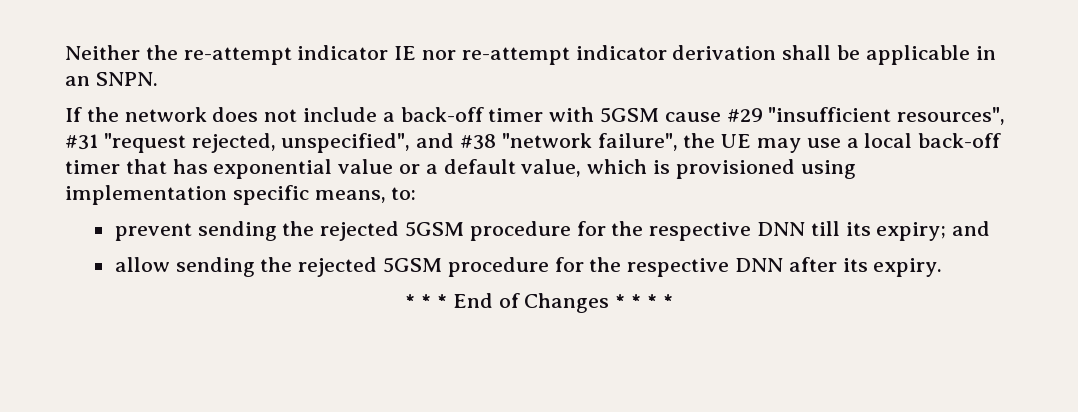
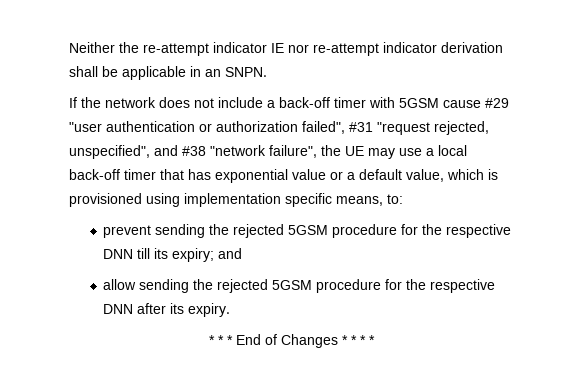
[768,107,1006,125] "insufficient resources", -> [69,121,345,134] "user authentication or authorization failed",

